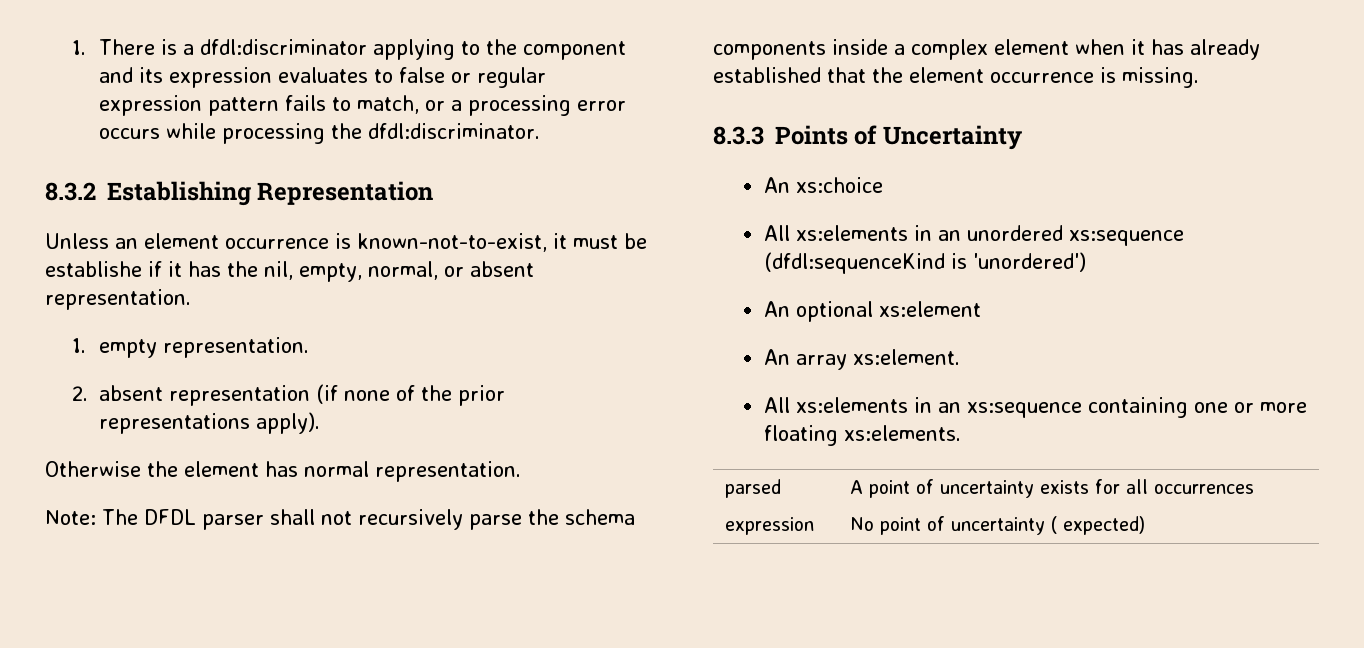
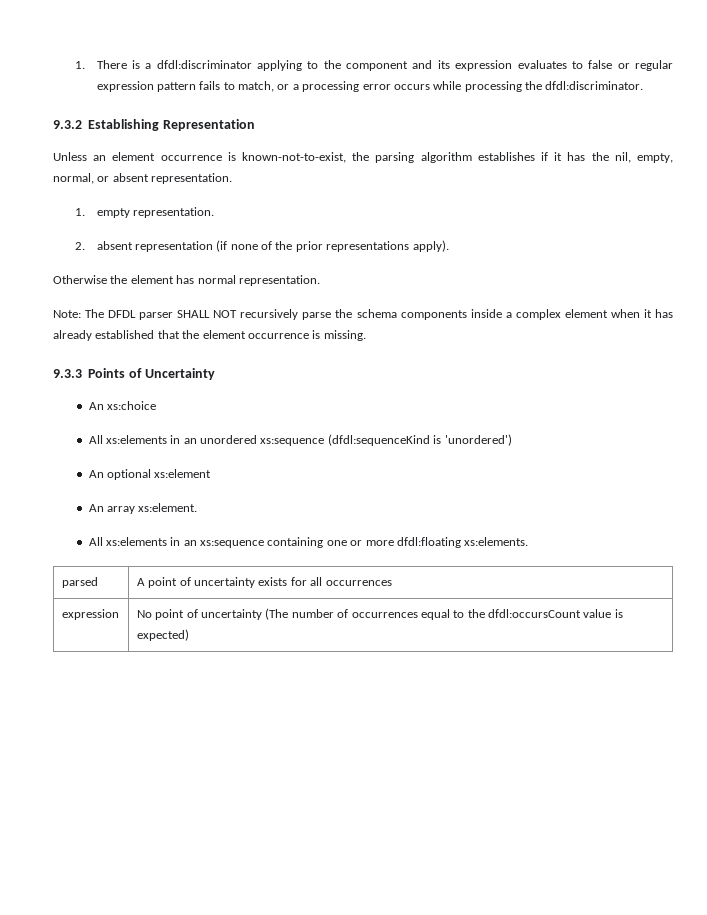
[45,182,96,201] 8.3.2 -> [53,120,82,129] 9.3.2
[553,233,647,249] [45,261,142,277] it must be establishe -> [352,152,535,163] the parsing algorithm establishes
[270,509,352,525] shall not -> [177,310,238,318] SHALL NOT
[713,126,764,145] 8.3.3 -> [53,369,82,378] 9.3.3
[764,425,839,446] floating -> [396,537,461,548] dfdl:floating
[1051,516,1058,534] ( -> [265,608,623,620] (The number of occurrences equal to the dfdl:occursCount value is

